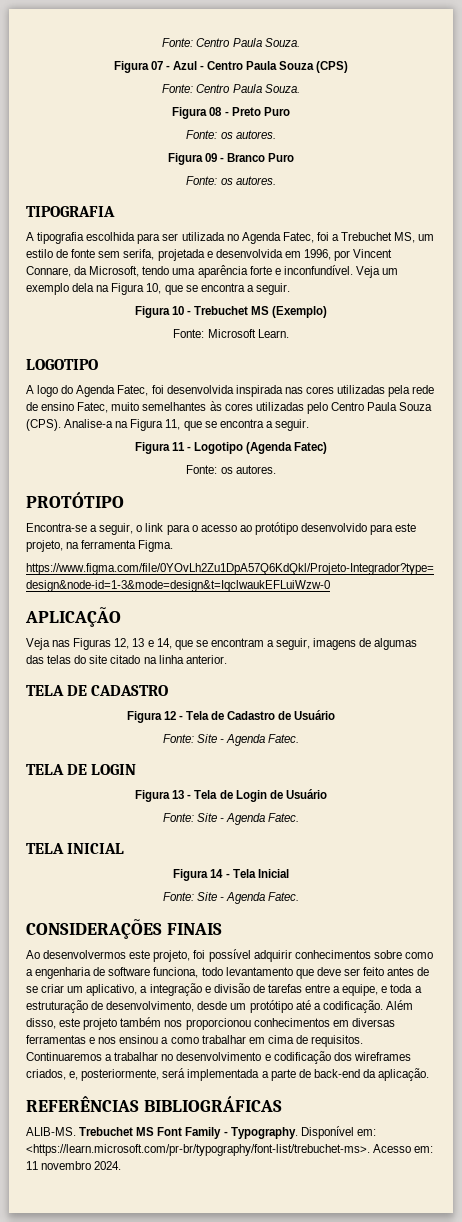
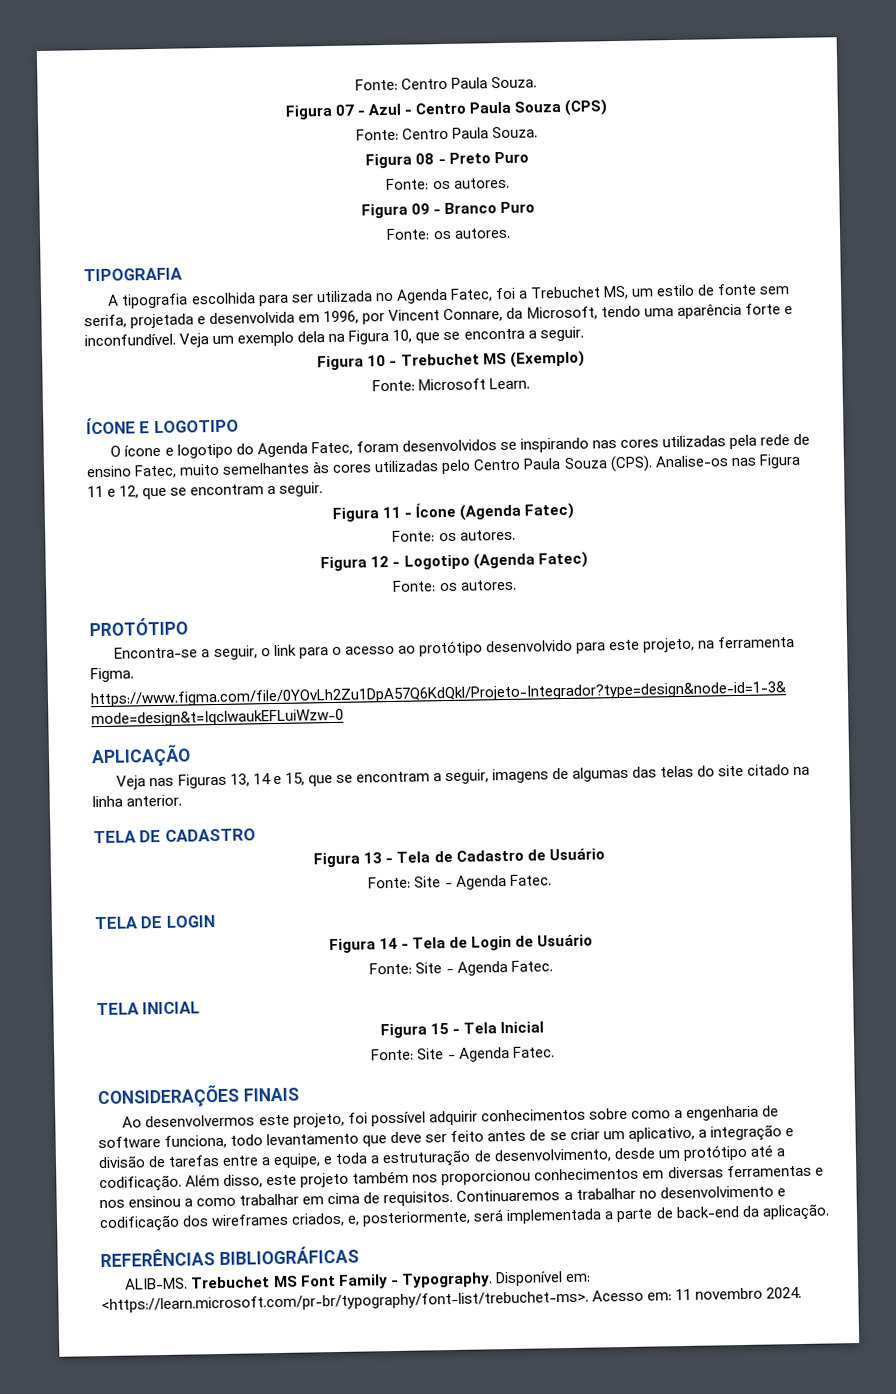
(289, 333) none -> [86,417,151,435] ÍCONE E
[26,385,283,397] A logo do Agenda Fatec, foi desenvolvida inspirada -> [110,437,589,459] O ícone e logotipo do Agenda Fatec, foram desenvolvidos se inspirando
[64,419,264,431] Analise-a na Figura 11, que se encontra -> [654,453,801,469] [87,484,265,500] Analise-os nas Figura 11 e 12, que se encontram
(191, 448) none -> [415,502,575,521] [392,529,516,542] [320,555,401,572] Ícone (Agenda Fatec) // Fonte: os autores. // Figura 12 -
[114,638,172,649] 12, 13 e 14, -> [229,772,305,787] 13, 14 e 15,
[163,711,176,720] 12 -> [363,852,383,864] 13
[172,790,185,799] 13 -> [378,937,398,950] 14
[210,869,224,878] 14 -> [429,1023,449,1035] 15

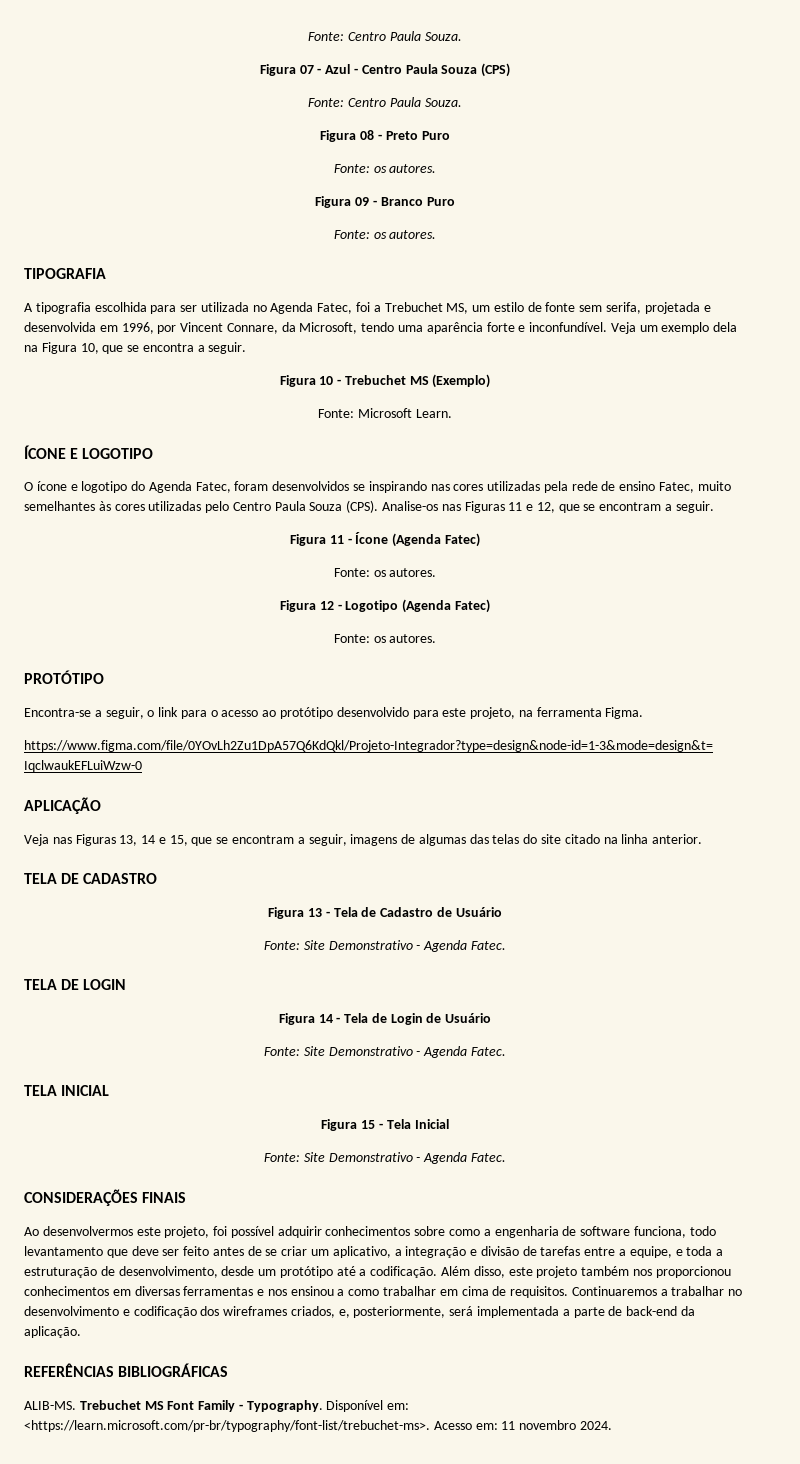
[758,453,801,469] Figura -> [464,501,505,513] Figuras
(442, 882) none -> [328,940,413,950] Demonstrativo
(443, 968) none -> [328,1046,413,1056] Demonstrativo
(445, 1054) none -> [328,1152,413,1162] Demonstrativo

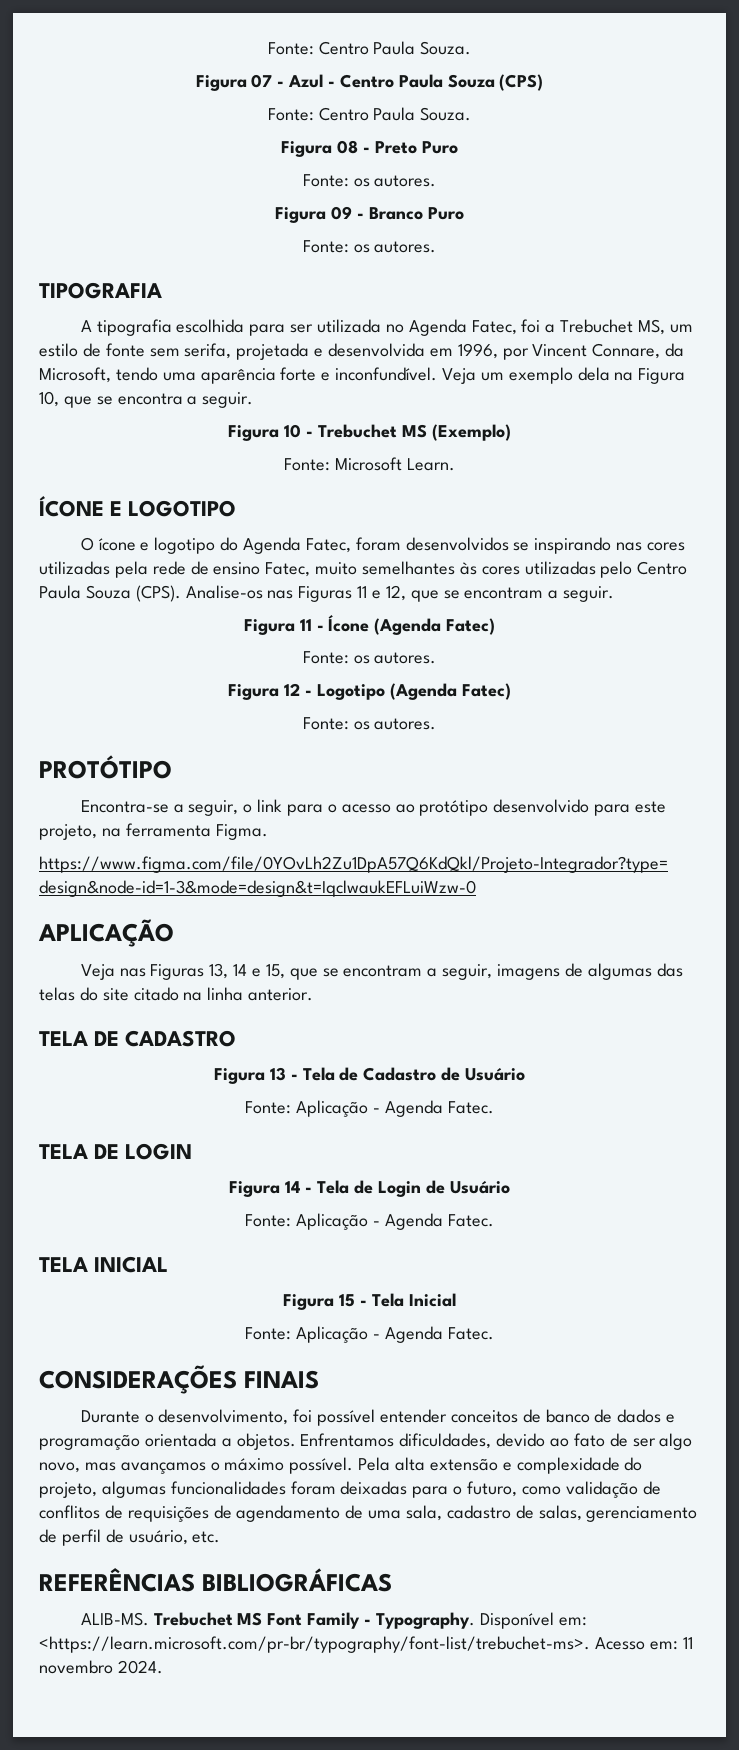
[303,940,413,950] Site Demonstrativo -> [296,1100,369,1117] Aplicação
[303,1046,413,1056] Site Demonstrativo -> [296,1213,369,1230] Aplicação
[303,1152,413,1162] Site Demonstrativo -> [296,1326,369,1343] Aplicação
[24,1226,716,1238] [24,1246,724,1258] [24,1266,731,1278] [24,1286,743,1298] [24,1306,695,1318] [24,1326,81,1338] Ao desenvolvermos este projeto, foi possível adquirir conhecimentos sobre como a engenharia de software funciona, todo levantamento que deve ser feito antes de se criar um aplicativo, a integração e divisão de tarefas entre a equipe, e toda a estruturação de desenvolvimento, desde um protótipo até a codificação. Além disso, este projeto também nos proporcionou conhecimentos em diversas ferramentas e nos ensinou a como trabalhar em cima de requisitos. Continuaremos a trabalhar no desenvolvimento e codificação dos wireframes criados, e, posteriormente, será implementada a parte de back-end da aplicação. -> [80,1409,676,1426] [39,1433,693,1450] [39,1457,643,1474] [39,1481,661,1498] [39,1505,698,1522] [39,1529,221,1546] Durante o desenvolvimento, foi possível entender conceitos de banco de dados e programação orientada a objetos. Enfrentamos dificuldades, devido ao fato de ser algo novo, mas avançamos o máximo possível. Pela alta extensão e complexidade do projeto, algumas funcionalidades foram deixadas para o futuro, como validação de conflitos de requisições de agendamento de uma sala, cadastro de salas, gerenciamento de perfil de usuário, etc.

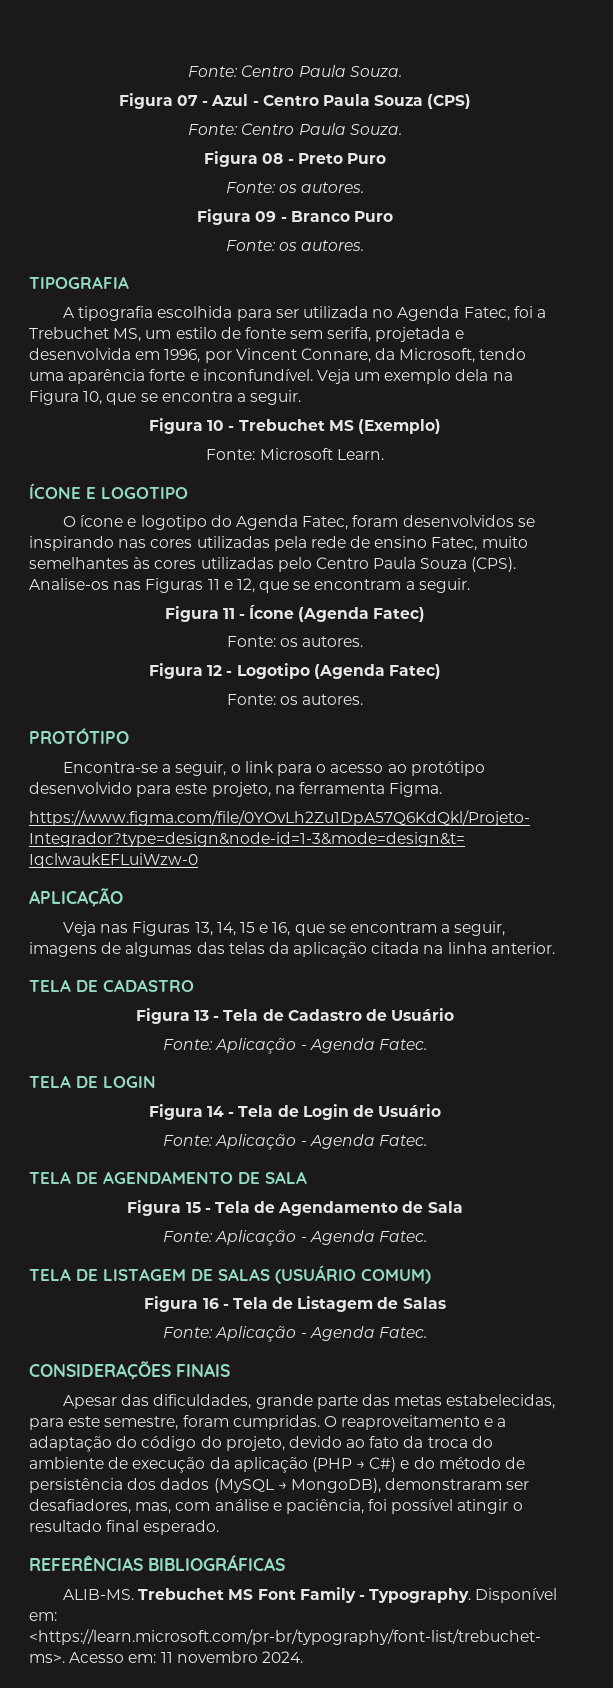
[233,964,285,979] 14 e 15, -> [216,922,291,936] 14, 15 e 16,
[79,987,179,1001] do site citado -> [268,942,420,958] da aplicação citada
[94,1256,169,1273] INICIAL -> [76,1171,307,1184] DE AGENDAMENTO DE SALA
[408,1293,456,1307] Inicial -> [254,1201,463,1216] [163,1230,427,1246] [29,1265,431,1284] [144,1296,446,1312] de Agendamento de Sala // Fonte: Aplicação - Agenda Fatec. // TELA DE LISTAGEM DE SALAS (USUÁRIO COMUM) // Figura 16 - Tela de Listagem de Salas
[80,1409,676,1426] [39,1433,693,1450] [39,1457,643,1474] [39,1481,661,1498] [39,1505,698,1522] [39,1529,221,1546] Durante o desenvolvimento, foi possível entender conceitos de banco de dados e programação orientada a objetos. Enfrentamos dificuldades, devido ao fato de ser algo novo, mas avançamos o máximo possível. Pela alta extensão e complexidade do projeto, algumas funcionalidades foram deixadas para o futuro, como validação de conflitos de requisições de agendamento de uma sala, cadastro de salas, gerenciamento de perfil de usuário, etc. -> [63,1394,556,1409] [29,1415,507,1430] [29,1436,493,1452] [29,1457,526,1473] [29,1478,530,1493] [29,1499,523,1514] [29,1520,220,1535] Apesar das dificuldades, grande parte das metas estabelecidas, para este semestre, foram cumpridas. O reaproveitamento e a adaptação do código do projeto, devido ao fato da troca do ambiente de execução da aplicação (PHP → C#) e do método de persistência dos dados (MySQL → MongoDB), demonstraram ser desafiadores, mas, com análise e paciência, foi possível atingir o resultado final esperado.

